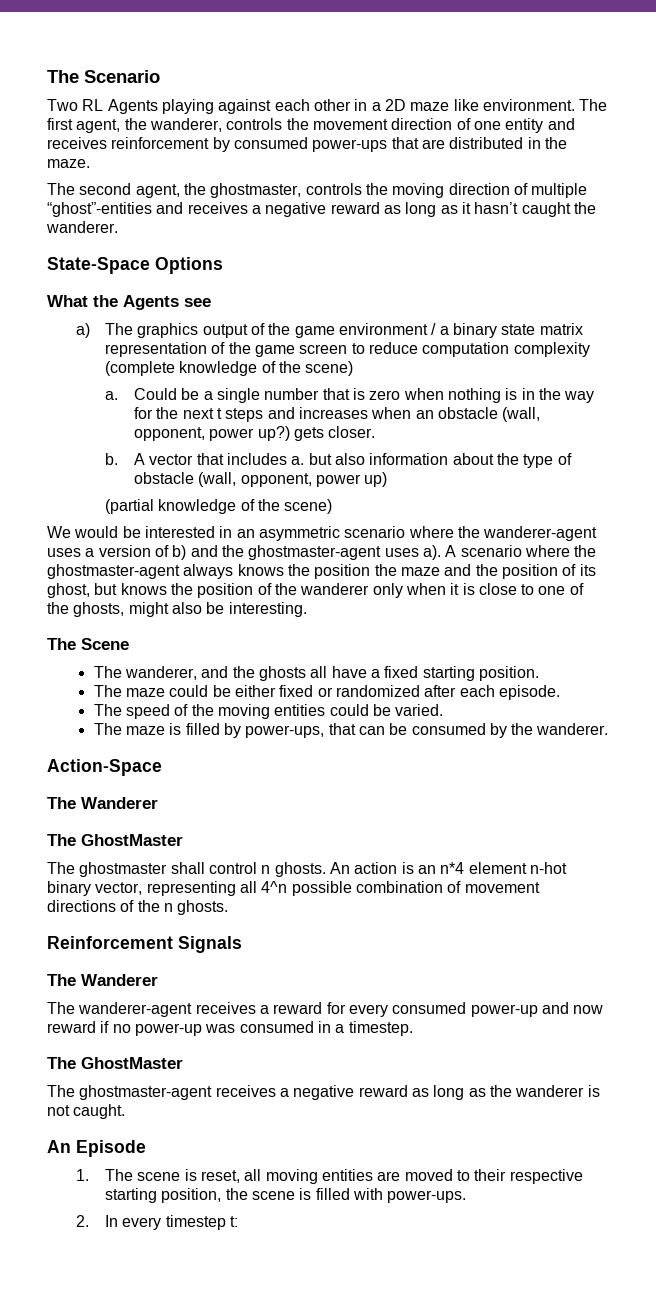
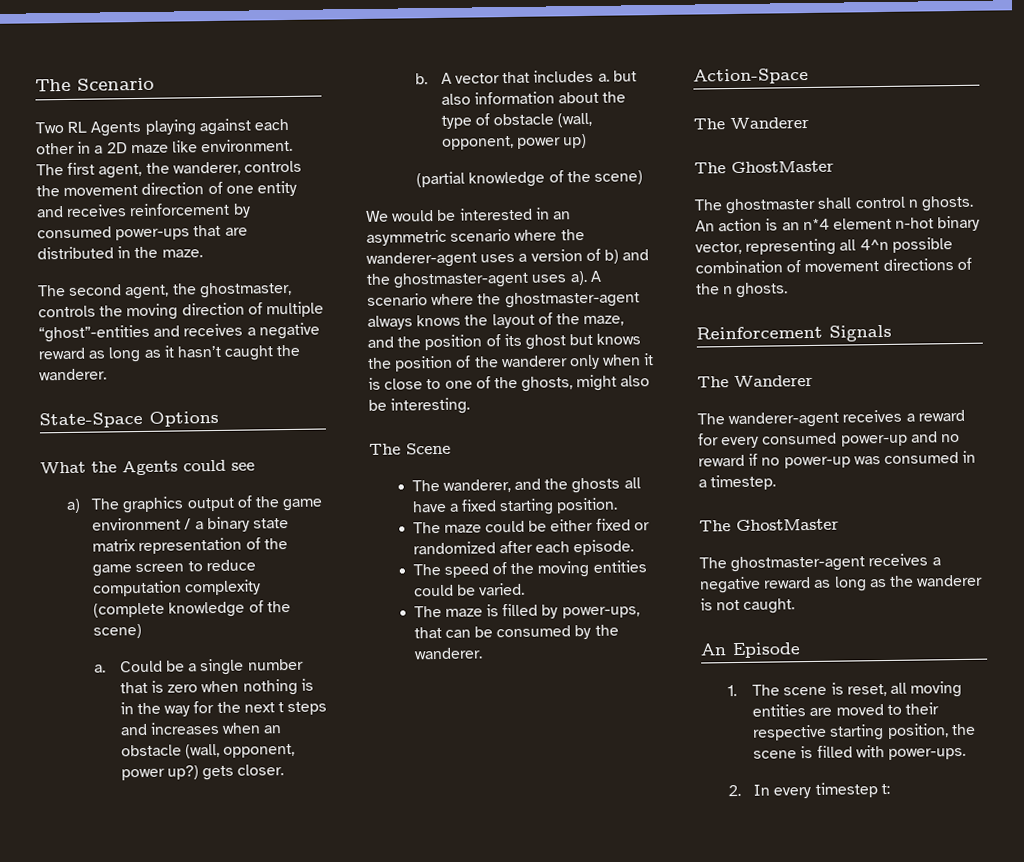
(179, 302) none -> [183,459,226,472] could
[314,564,440,579] position the maze -> [491,312,625,329] layout of the maze,
[47,583,90,598] ghost, -> [524,334,566,350] ghost
[573,1005,604,1014] now -> [940,433,960,443] no

